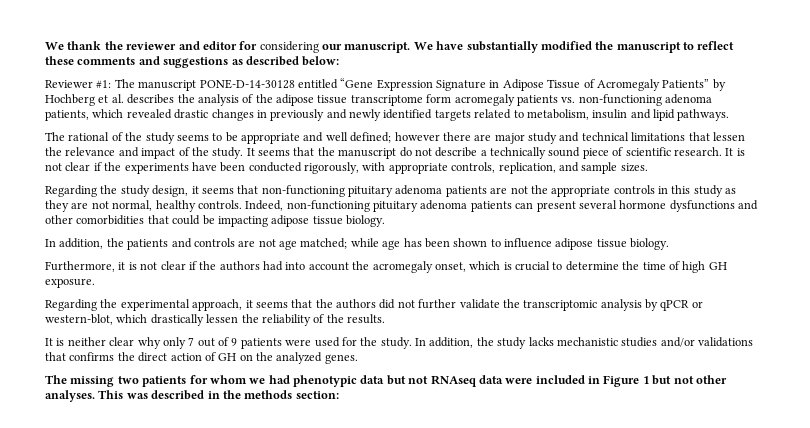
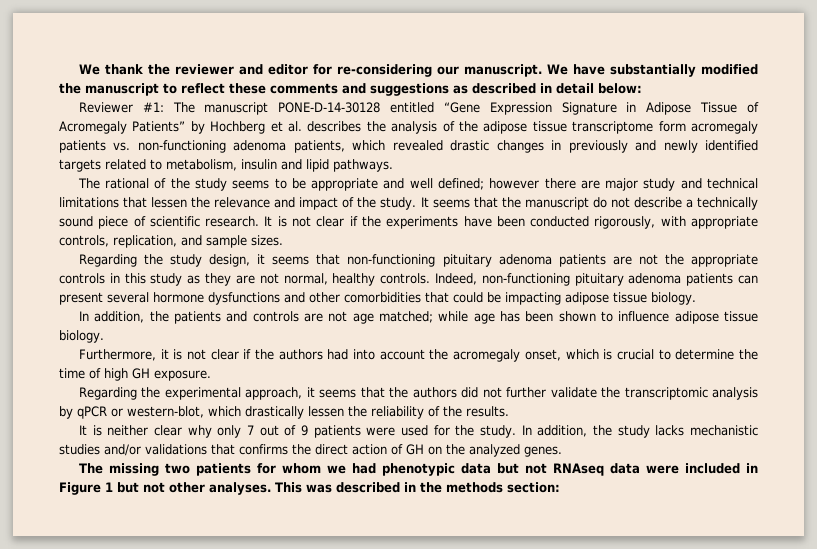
[259,41,319,53] considering -> [336,64,432,77] re-considering
(299, 61) none -> [540,83,594,94] in detail

